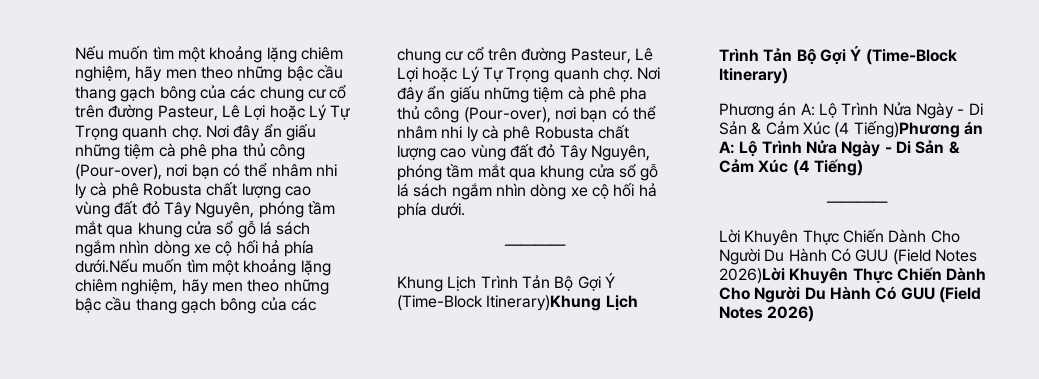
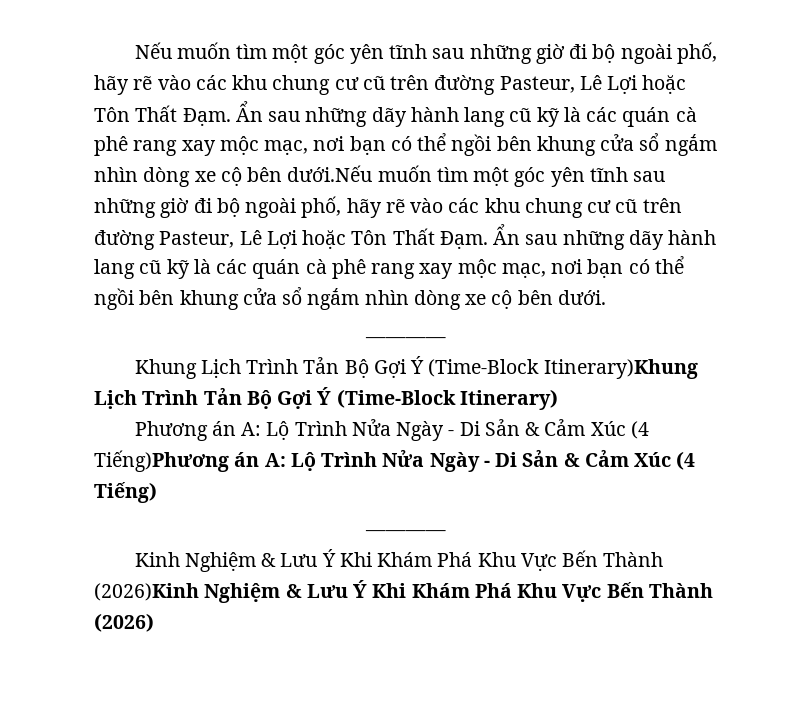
[209,46,343,63] [75,65,343,82] [75,84,347,102] [75,104,351,121] [75,123,316,141] [75,143,305,160] [75,162,337,180] [75,182,311,199] [75,201,335,218] [75,220,311,238] [75,240,315,257] khoảng lặng chiêm nghiệm, hãy men theo những bậc cầu thang gạch bông của các chung cư cổ trên đường Pasteur, Lê Lợi hoặc Lý Tự Trọng quanh chợ. Nơi đây ẩn giấu những tiệm cà phê pha thủ công (Pour-over), nơi bạn có thể nhâm nhi ly cà phê Robusta chất lượng cao vùng đất đỏ Tây Nguyên, phóng tầm mắt qua khung cửa sổ gỗ lá sách ngắm nhìn dòng xe cộ hối hả phía -> [313,42,717,64] [94,75,687,95] [94,101,697,127] [94,133,717,156] [94,167,283,187] góc yên tĩnh sau những giờ đi bộ ngoài phố, hãy rẽ vào các khu chung cư cũ trên đường Pasteur, Lê Lợi hoặc Tôn Thất Đạm. Ẩn sau những dãy hành lang cũ kỹ là các quán cà phê rang xay mộc mạc, nơi bạn có thể ngồi bên khung cửa sổ ngắm nhìn dòng xe cộ bên
[243,259,331,276] [75,279,329,295] [75,297,316,314] [397,46,653,64] [397,66,661,83] [397,85,648,103] [397,105,656,123] [397,125,629,142] [397,144,650,161] [397,163,659,181] [397,183,657,200] [397,202,427,219] khoảng lặng chiêm nghiệm, hãy men theo những bậc cầu thang gạch bông của các chung cư cổ trên đường Pasteur, Lê Lợi hoặc Lý Tự Trọng quanh chợ. Nơi đây ẩn giấu những tiệm cà phê pha thủ công (Pour-over), nơi bạn có thể nhâm nhi ly cà phê Robusta chất lượng cao vùng đất đỏ Tây Nguyên, phóng tầm mắt qua khung cửa sổ gỗ lá sách ngắm nhìn dòng xe cộ hối hả phía -> [514,167,666,187] [94,196,682,218] [94,224,717,250] [94,256,684,279] [94,287,553,310] góc yên tĩnh sau những giờ đi bộ ngoài phố, hãy rẽ vào các khu chung cư cũ trên đường Pasteur, Lê Lợi hoặc Tôn Thất Đạm. Ẩn sau những dãy hành lang cũ kỹ là các quán cà phê rang xay mộc mạc, nơi bạn có thể ngồi bên khung cửa sổ ngắm nhìn dòng xe cộ bên
[719,229,960,246] [719,248,977,265] [719,267,987,284] [719,286,981,303] [719,306,815,322] Lời Khuyên Thực Chiến Dành Cho Người Du Hành Có GUU (Field Notes 2026)Lời Khuyên Thực Chiến Dành Cho Người Du Hành Có GUU (Field Notes 2026) -> [134,549,664,572] [94,580,713,603] [94,613,154,632] Kinh Nghiệm & Lưu Ý Khi Khám Phá Khu Vực Bến Thành (2026)Kinh Nghiệm & Lưu Ý Khi Khám Phá Khu Vực Bến Thành (2026)

